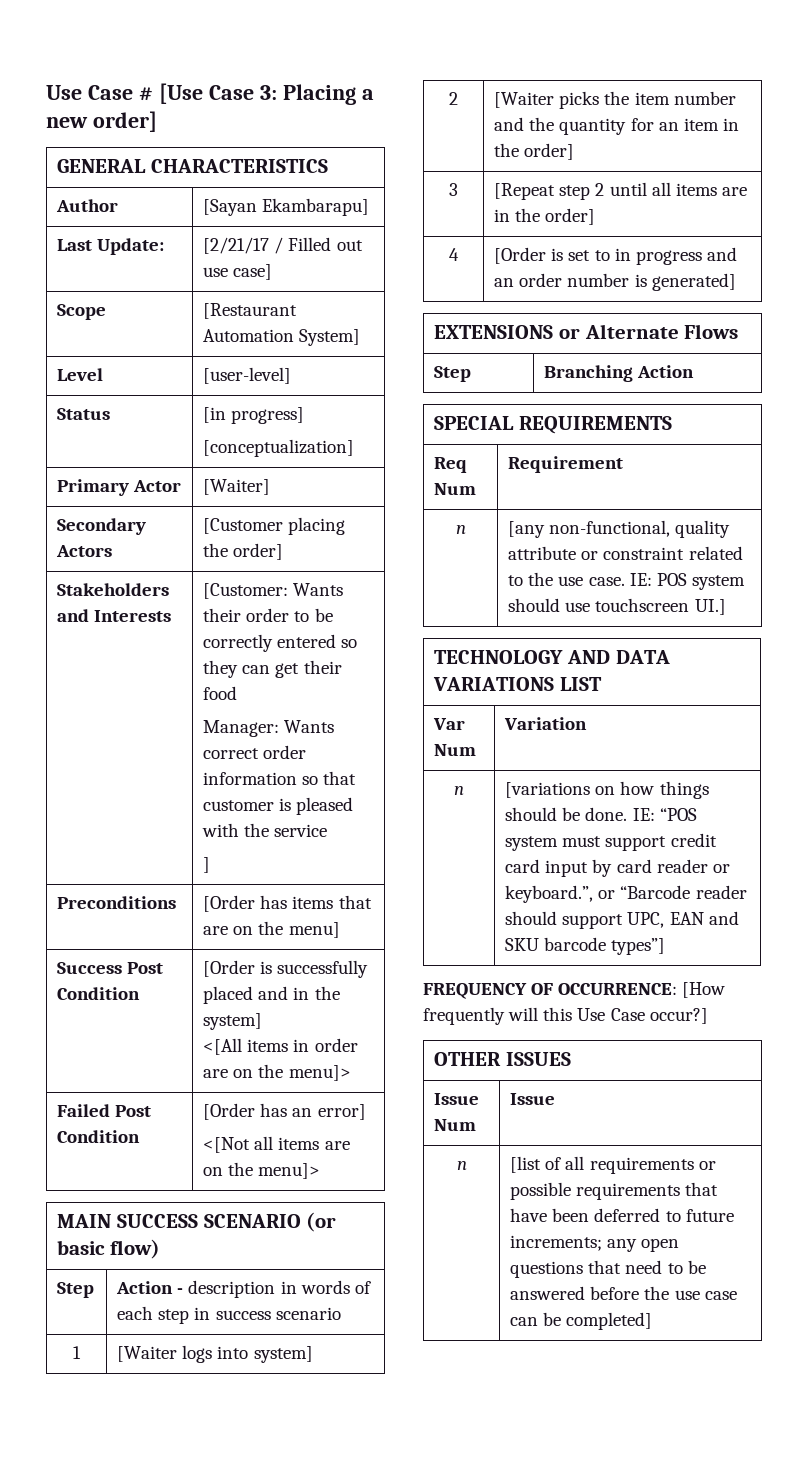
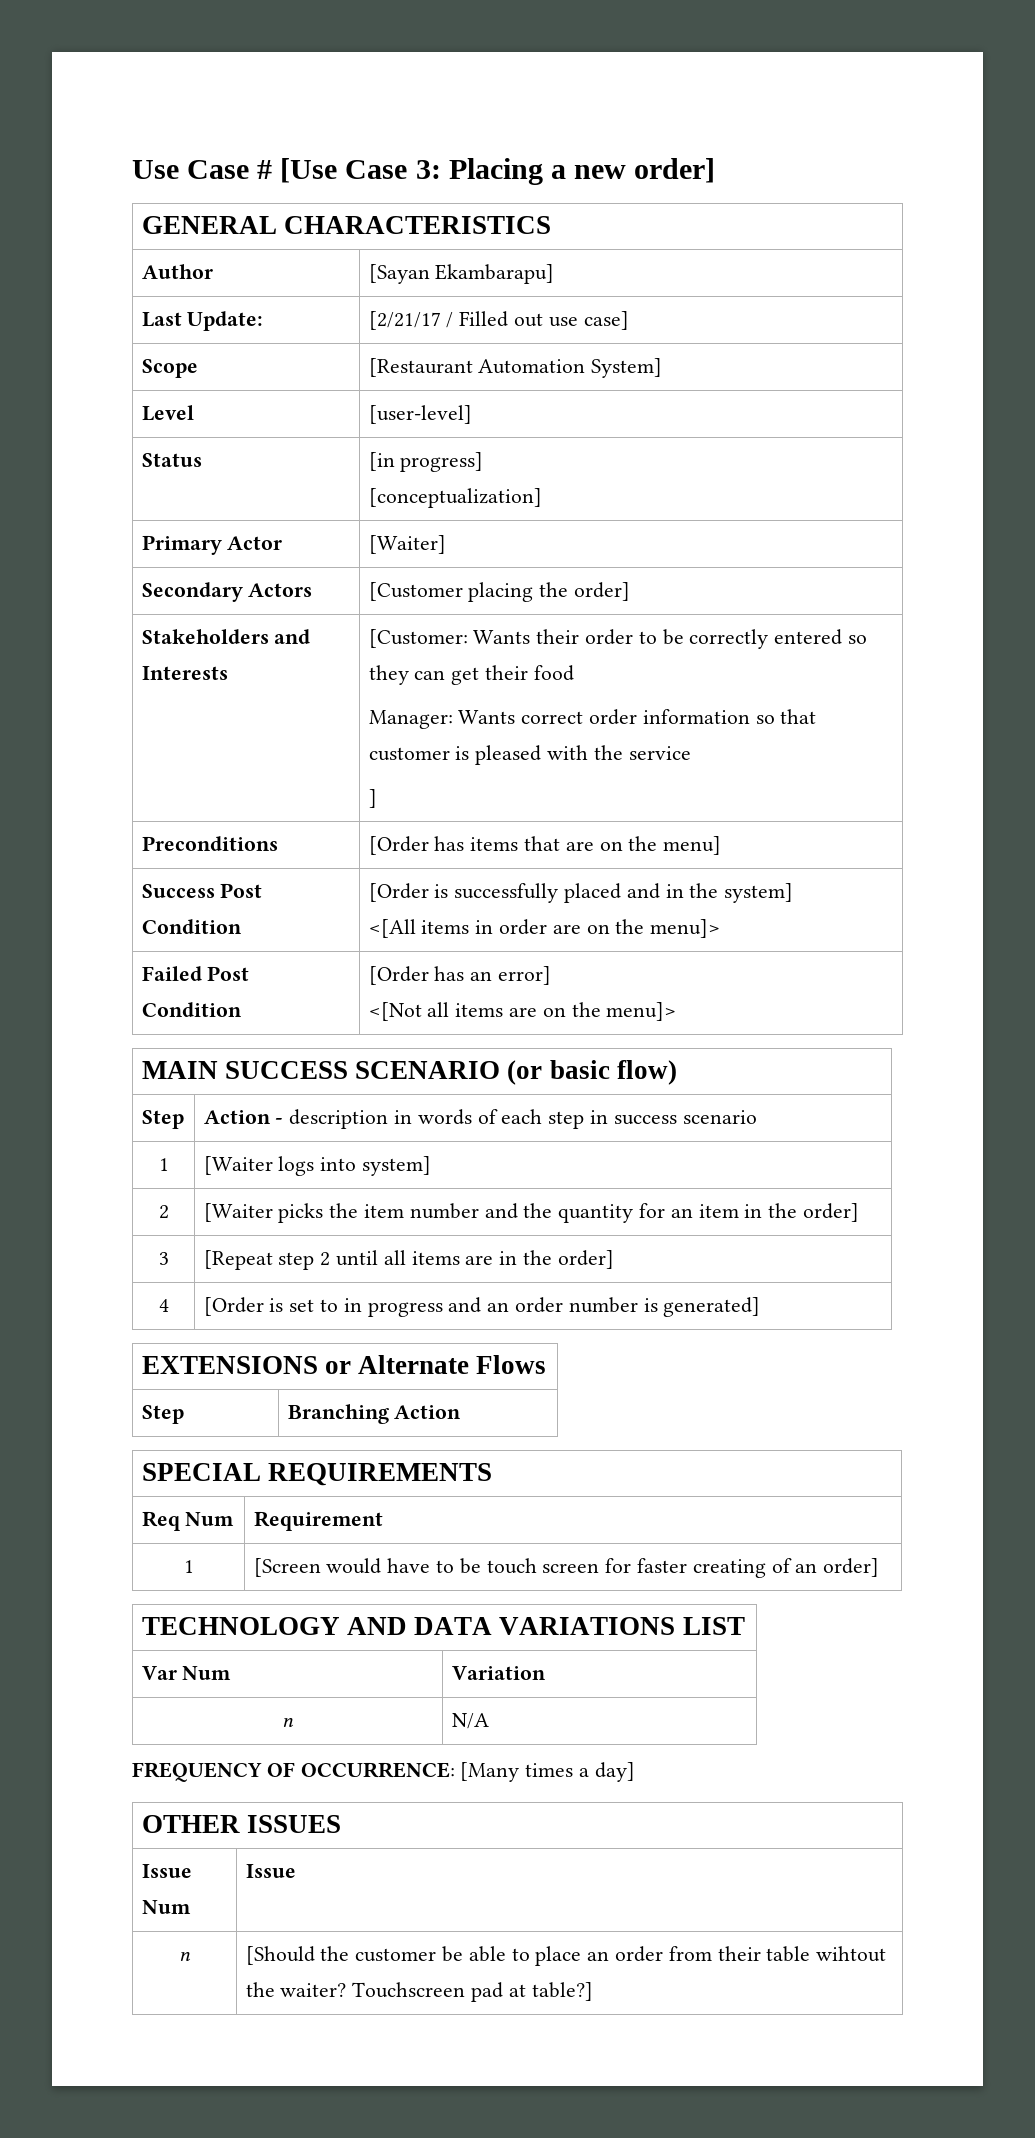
[455,525,466,534] [508,520,731,538] [508,546,743,560] [508,572,746,590] [508,598,726,615] n | [any non-functional, quality attribute or constraint related to the use case. IE: POS system should use touchscreen UI.] -> [183,1560,194,1573] [253,1558,880,1578] 1 | [Screen would have to be touch screen for faster creating of an order]
[505,781,709,799] [505,807,697,821] [505,833,717,851] [505,859,730,877] [505,885,747,903] [505,911,739,929] [505,937,666,955] [423,982,726,999] [423,1007,708,1025] [variations on how things should be done. IE: “POS system must support credit card input by card reader or keyboard.”, or “Barcode reader should support UPC, EAN and SKU barcode types”] // FREQUENCY OF OCCURRENCE: [How frequently will this Use Case occur?] -> [451,1713,489,1729] [132,1762,635,1782] N/A // FREQUENCY OF OCCURRENCE: [Many times a day]
[510,1156,716,1174] [510,1182,719,1200] [510,1208,734,1222] [510,1235,680,1252] [510,1260,706,1278] [510,1286,737,1300] [510,1312,653,1330] [list of all requirements or possible requirements that have been deferred to future increments; any open questions that need to be answered before the use case can be completed] -> [245,1946,887,1966] [245,1982,593,2002] [Should the customer be able to place an order from their table wihtout the waiter? Touchscreen pad at table?]

